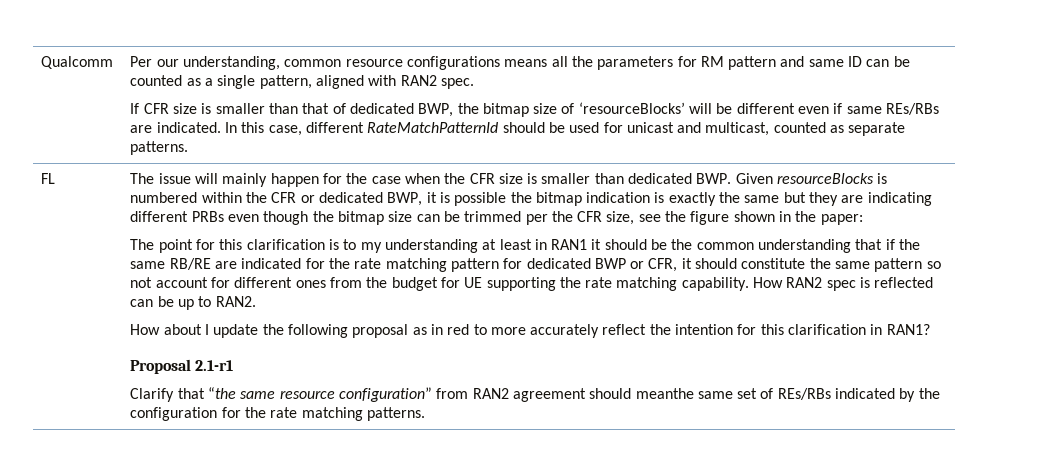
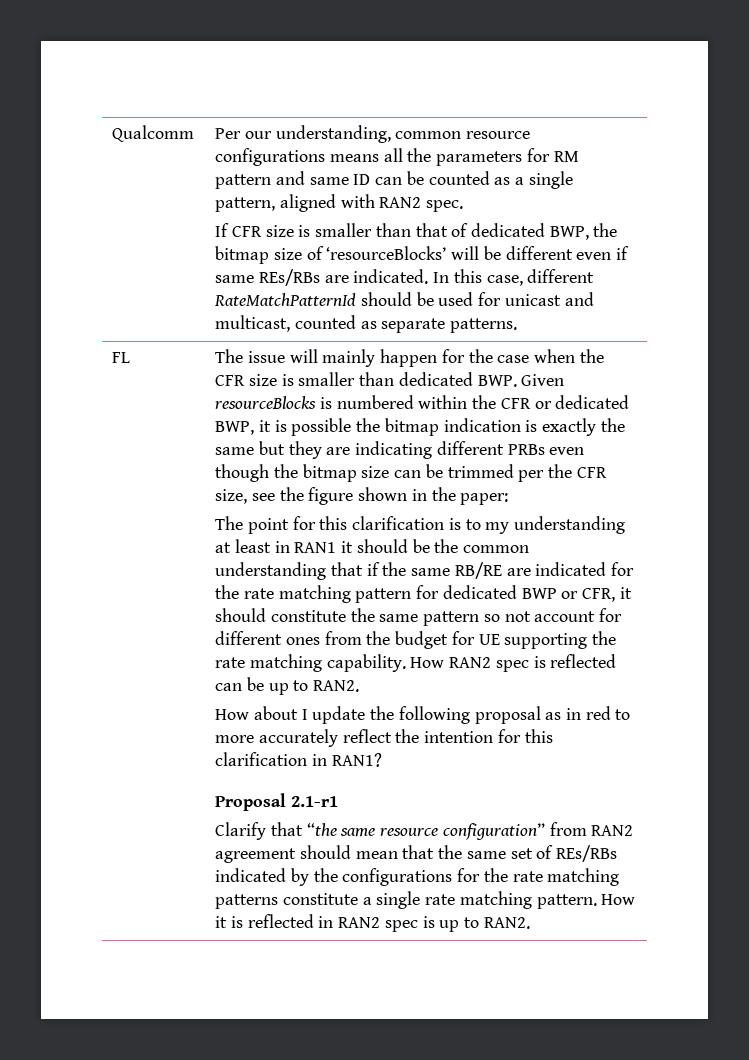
[635,388,694,399] meanthe -> [355,845,463,859] mean that the
[130,407,425,421] configuration for the rate matching patterns. -> [342,868,620,886] [215,891,636,909] [215,914,530,932] configurations for the rate matching patterns constitute a single rate matching pattern. How it is reflected in RAN2 spec is up to RAN2.

